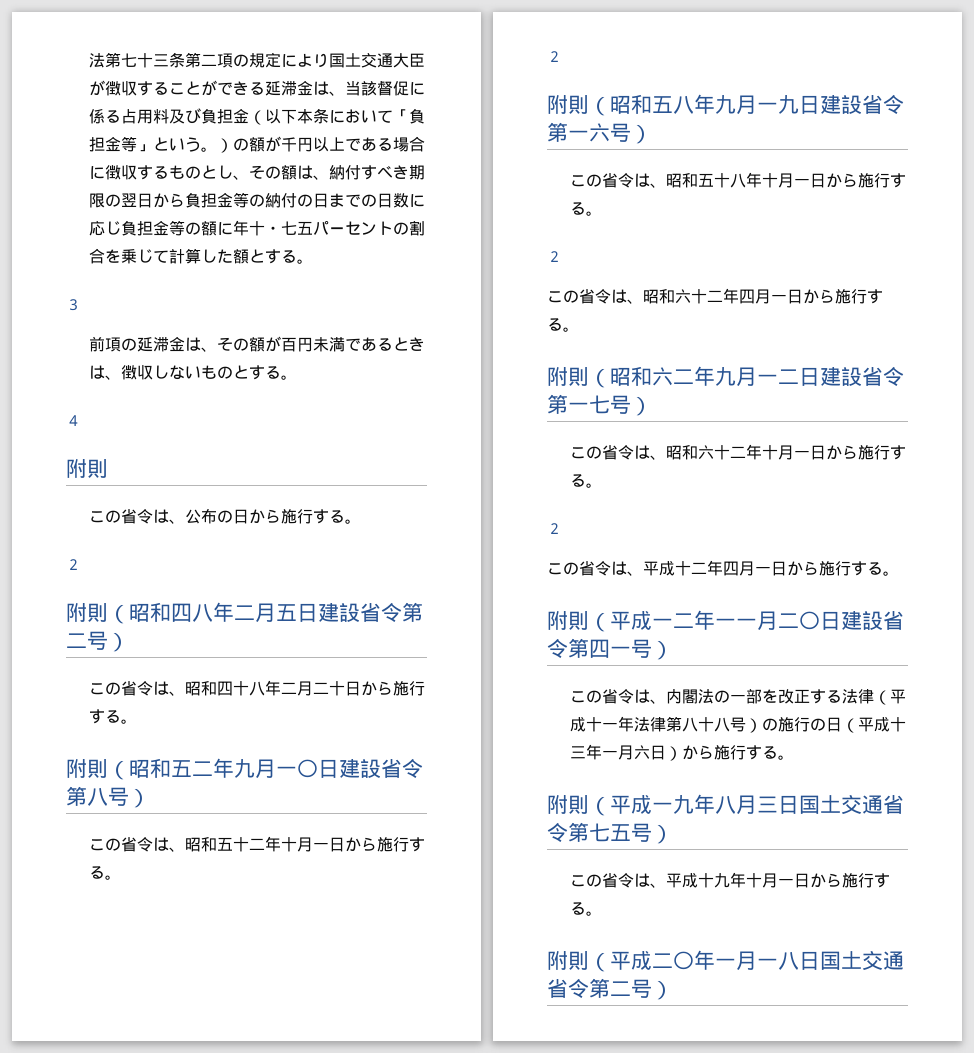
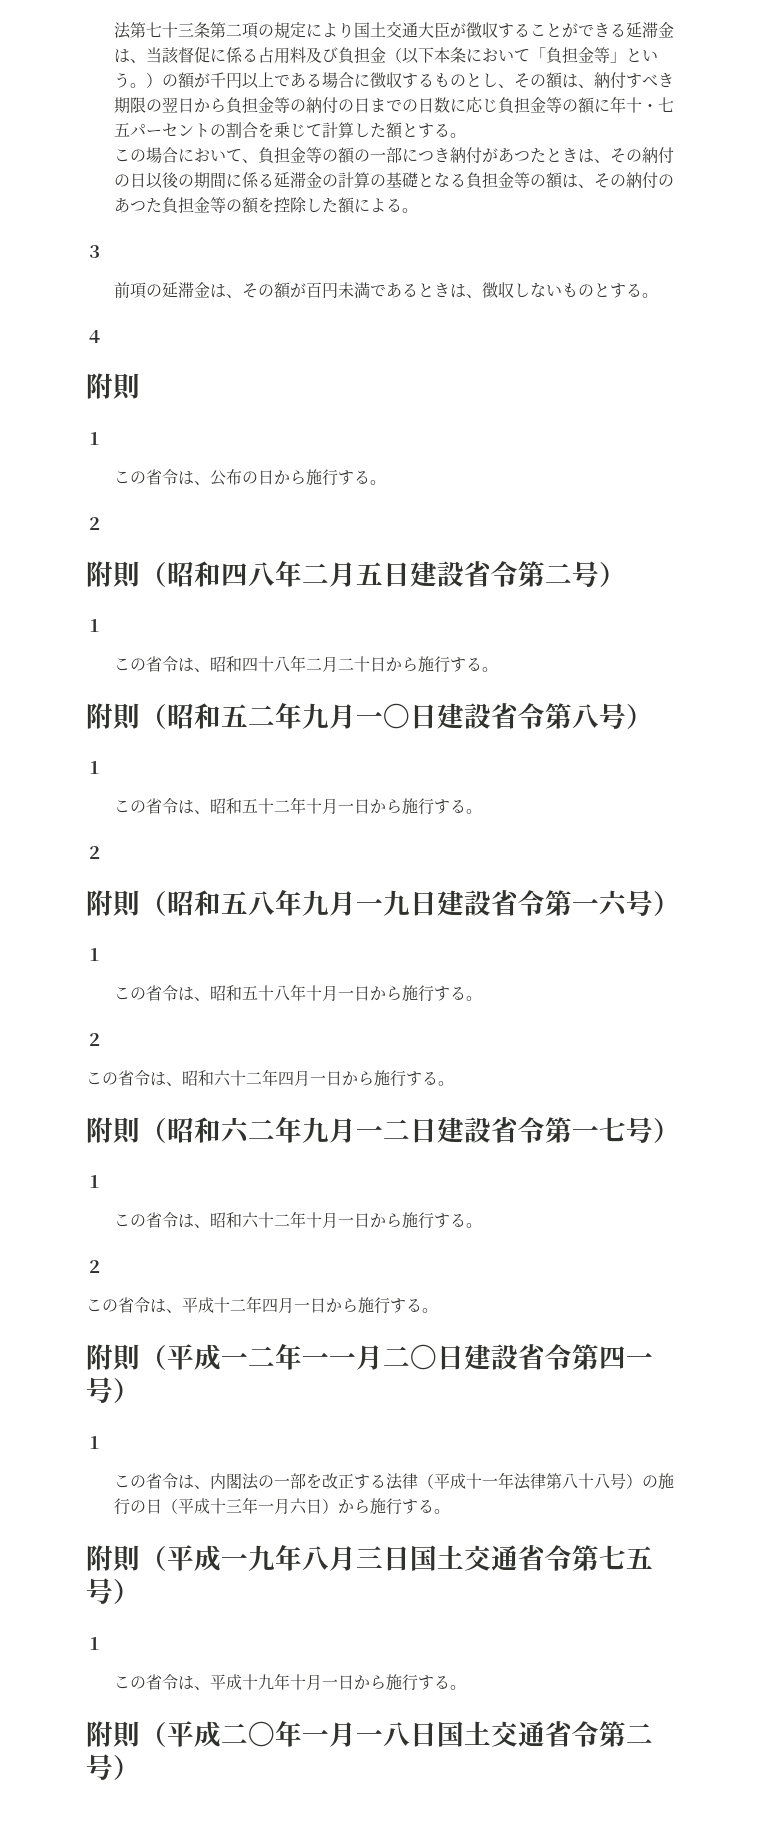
(313, 261) none -> [114,147,675,164] [114,172,675,189] [114,197,419,214] // この場合において、負担金等の額の一部につき納付があつたときは、その納付の日以後の期間に係る延滞金の計算の基礎となる負担金等の額は、その納付のあつた負担金等の額を控除した額による。
(108, 468) none -> [86,432,103,445] // １
(129, 642) none -> [86,619,103,632] // １
(150, 798) none -> [86,761,103,774] // １
(652, 134) none -> [86,948,103,961] // １
(652, 406) none -> [86,1175,103,1188] // １
(673, 650) none -> [86,1436,103,1449] // １
(673, 834) none -> [86,1637,103,1650] // １

